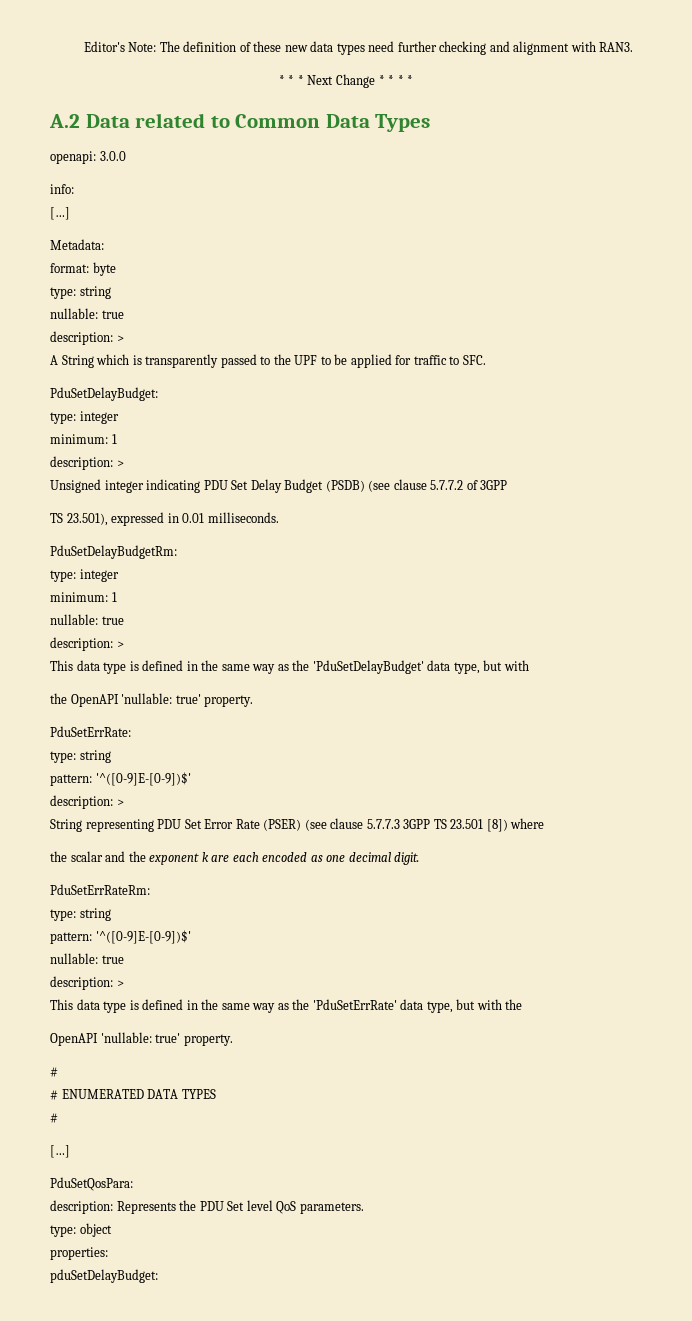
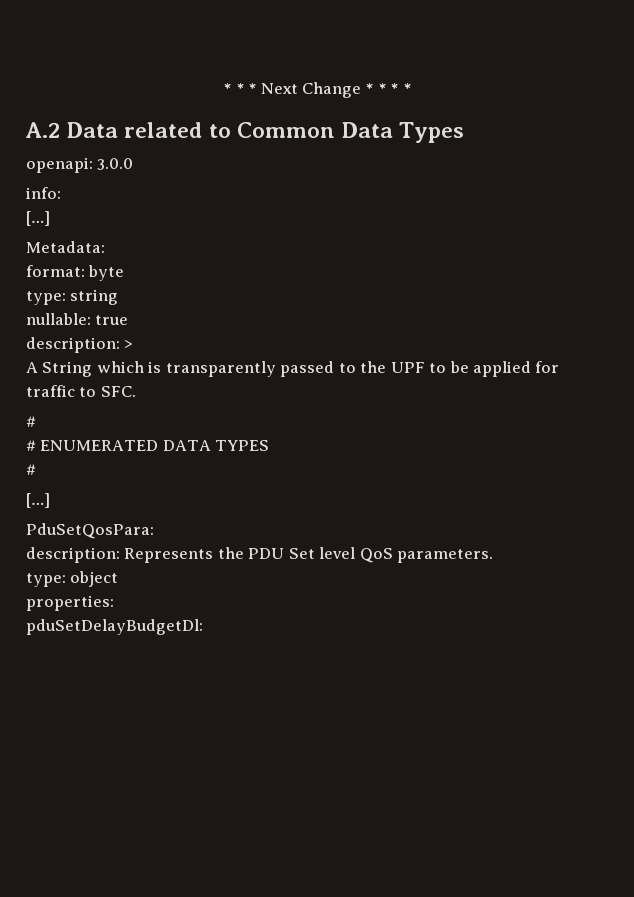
[83,41,634,55] Editor's Note: The definition of these new data types need further checking and alignment with RAN3. // -> (223, 88) none
[50,387,158,401] [50,411,119,424] [50,434,117,444] [50,456,124,470] [50,479,508,493] [50,512,279,526] [50,545,177,559] [50,569,119,582] [50,592,117,602] [50,614,124,625] [50,637,124,651] [50,660,529,674] [50,693,254,707] [50,726,131,737] [50,750,111,763] [50,772,191,786] [50,795,124,809] [50,818,545,832] [50,851,420,865] [50,884,150,895] [50,908,111,921] [50,930,191,944] [50,953,124,964] [50,976,124,990] [50,999,523,1013] [50,1032,233,1046] // PduSetDelayBudget: // type: integer // minimum: 1 // description: > // Unsigned integer indicating PDU Set Delay Budget (PSDB) (see clause 5.7.7.2 of 3GPP // TS 23.501), expressed in 0.01 milliseconds. // PduSetDelayBudgetRm: // type: integer // minimum: 1 // nullable: true // description: > // This data type is defined in the same way as the 'PduSetDelayBudget' data type, but with // the OpenAPI 'nullable: true' property. // PduSetErrRate: // type: string // pattern: '^([0-9]E-[0-9])$' // description: > // String representing PDU Set Error Rate (PSER) (see clause 5.7.7.3 3GPP TS 23.501 [8]) where // the scalar and the exponent k are each encoded as one decimal digit. // PduSetErrRateRm: // type: string // pattern: '^([0-9]E-[0-9])$' // nullable: true // description: > // This data type is defined in the same way as the 'PduSetErrRate' data type, but with the // OpenAPI 'nullable: true' property. -> (136, 391) none
[50,1269,158,1283] pduSetDelayBudget: -> [26,619,203,635] pduSetDelayBudgetDl:

